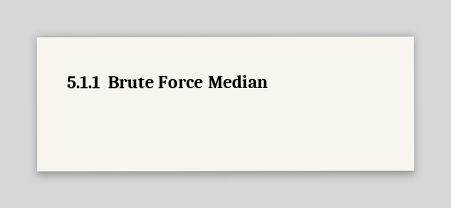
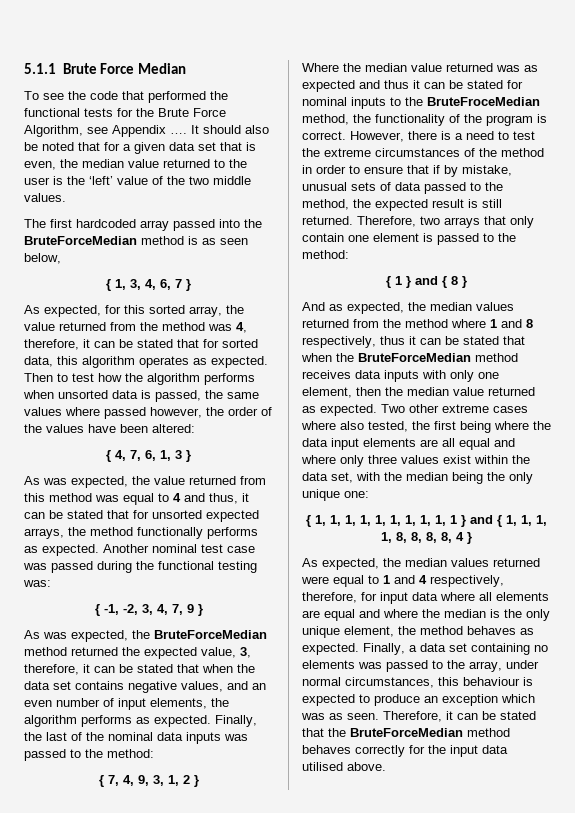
(269, 81) none -> [24,91,228,103] [24,108,226,117] [24,125,269,137] [24,142,256,154] [24,159,247,170] [24,176,251,185] [24,193,66,202] [24,219,262,231] [24,236,248,245] [24,253,61,264] [106,279,191,291] [24,305,244,317] [24,322,247,333] [24,339,258,350] [24,356,268,368] [24,373,255,385] [23,390,259,402] [24,407,272,419] [24,424,195,433] [106,450,191,462] [24,476,266,488] [24,493,249,505] [24,510,259,522] [24,527,258,539] [24,544,255,556] [23,561,257,573] [23,580,51,587] [94,604,203,616] [24,630,267,642] [24,647,251,659] [24,664,255,675] [24,681,266,693] [24,698,229,710] [24,715,257,727] [24,732,248,744] [24,749,154,761] [98,775,199,787] [302,63,538,72] [302,80,523,92] [302,97,540,109] [302,114,547,126] [302,131,535,142] [302,148,544,157] [302,165,512,177] [302,182,503,194] [302,199,502,211] [302,216,534,228] [302,233,516,245] [302,250,349,259] [386,276,467,288] [302,302,514,314] [302,319,533,328] [302,336,525,348] [301,353,518,362] [302,370,499,382] [302,387,535,398] [302,404,528,416] [301,421,551,433] [302,438,515,450] [301,455,530,467] [302,472,533,484] [302,489,369,501] [306,515,547,527] [381,532,472,544] [302,558,540,570] [301,575,504,587] [302,592,549,604] [302,609,550,621] [302,626,534,638] [302,643,548,655] [302,660,539,672] [302,677,533,688] [302,694,535,706] [301,711,536,722] [302,728,510,737] [302,745,508,757] [302,762,386,771] // To see the code that performed the functional tests for the Brute Force Algorithm, see Appendix …. It should also be noted that for a given data set that is even, the median value returned to the user is the ‘left’ value of the two middle values. // The first hardcoded array passed into the BruteForceMedian method is as seen below, // { 1, 3, 4, 6, 7 } // As expected, for this sorted array, the value returned from the method was 4, therefore, it can be stated that for sorted data, this algorithm operates as expected. Then to test how the algorithm performs when unsorted data is passed, the same values where passed however, the order of the values have been altered: // { 4, 7, 6, 1, 3 } // As was expected, the value returned from this method was equal to 4 and thus, it can be stated that for unsorted expected arrays, the method functionally performs as expected. Another nominal test case was passed during the functional testing was: // { -1, -2, 3, 4, 7, 9 } // As was expected, the BruteForceMedian method returned the expected value, 3, therefore, it can be stated that when the data set contains negative values, and an even number of input elements, the algorithm performs as expected. Finally, the last of the nominal data inputs was passed to the method: // { 7, 4, 9, 3, 1, 2 } // Where the median value returned was as expected and thus it can be stated for nominal inputs to the BruteFroceMedian method, the functionality of the program is correct. However, there is a need to test the extreme circumstances of the method in order to ensure that if by mistake, unusual sets of data passed to the method, the expected result is still returned. Therefore, two arrays that only contain one element is passed to the method: // { 1 } and { 8 } // And as expected, the median values returned from the method where 1 and 8 respectively, thus it can be stated that when the BruteForceMedian method receives data inputs with only one element, then the median value returned as expected. Two other extreme cases where also tested, the first being where the data input elements are all equal and where only three values exist within the data set, with the median being the only unique one: // { 1, 1, 1, 1, 1, 1, 1, 1, 1, 1 } and { 1, 1, 1, 1, 8, 8, 8, 8, 4 } // As expected, the median values returned were equal to 1 and 4 respectively, therefore, for input data where all elements are equal and where the median is the only unique element, the method behaves as expected. Finally, a data set containing no elements was passed to the array, under normal circumstances, this behaviour is expected to produce an exception which was as seen. Therefore, it can be stated that the BruteForceMedian method behaves correctly for the input data utilised above.

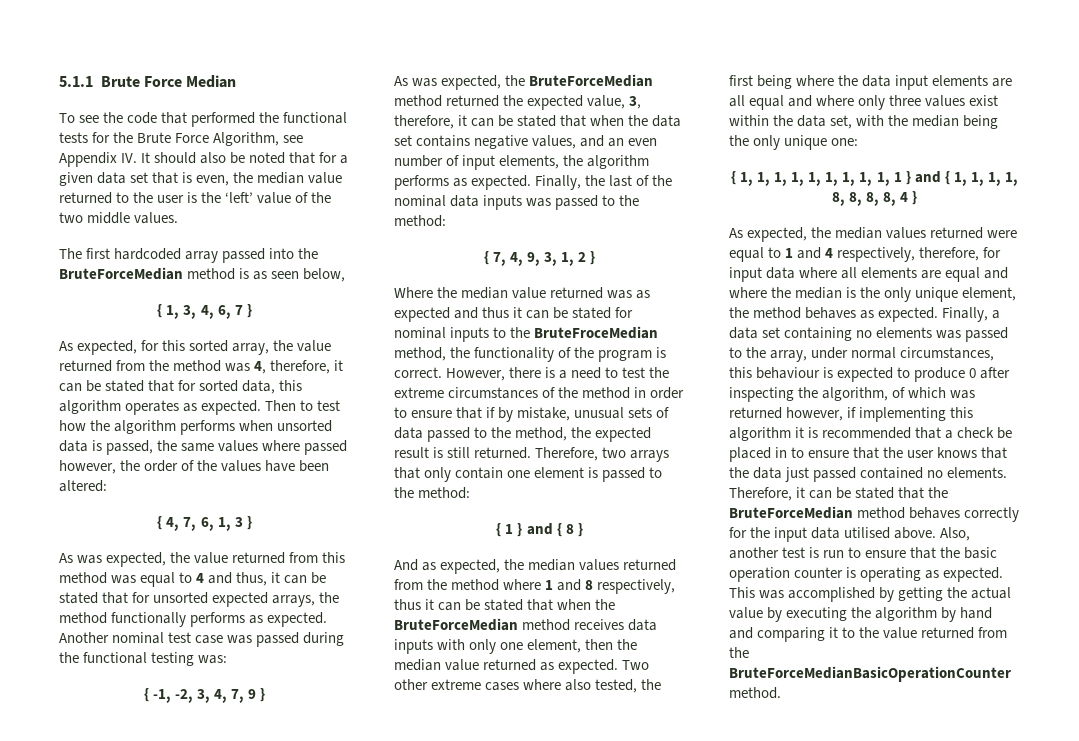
[170,133,187,134] …. -> [121,153,138,163] IV.
[424,694,535,706] [301,713,379,720] an exception which was as seen. -> [969,367,1011,379] [729,387,976,402] [729,407,974,422] [729,427,1013,441] [729,447,1008,462] [729,467,1008,482] 0 after inspecting the algorithm, of which was returned however, if implementing this algorithm it is recommended that a check be placed in to ensure that the user knows that the data just passed contained no elements.
(386, 766) none -> [940,527,971,541] [729,547,998,559] [729,567,1004,582] [729,587,1012,602] [729,607,993,622] [729,627,1008,642] [729,647,749,658] [729,666,1011,682] [729,687,781,699] Also, another test is run to ensure that the basic operation counter is operating as expected. This was accomplished by getting the actual value by executing the algorithm by hand and comparing it to the value returned from the BruteForceMedianBasicOperationCounter method.

